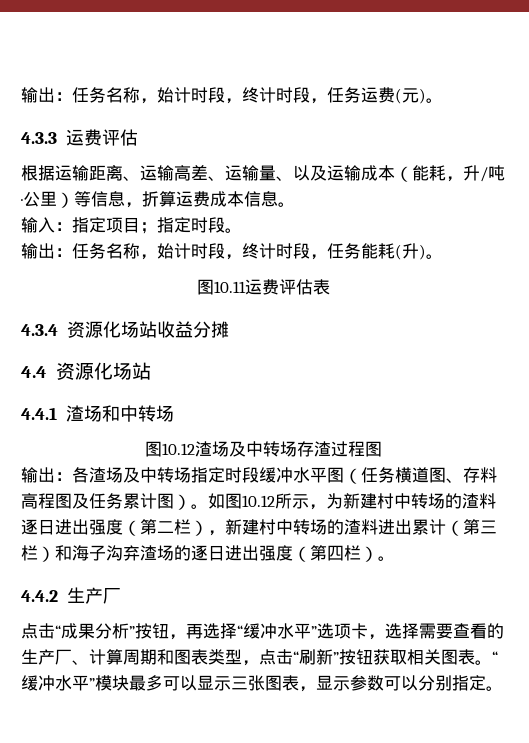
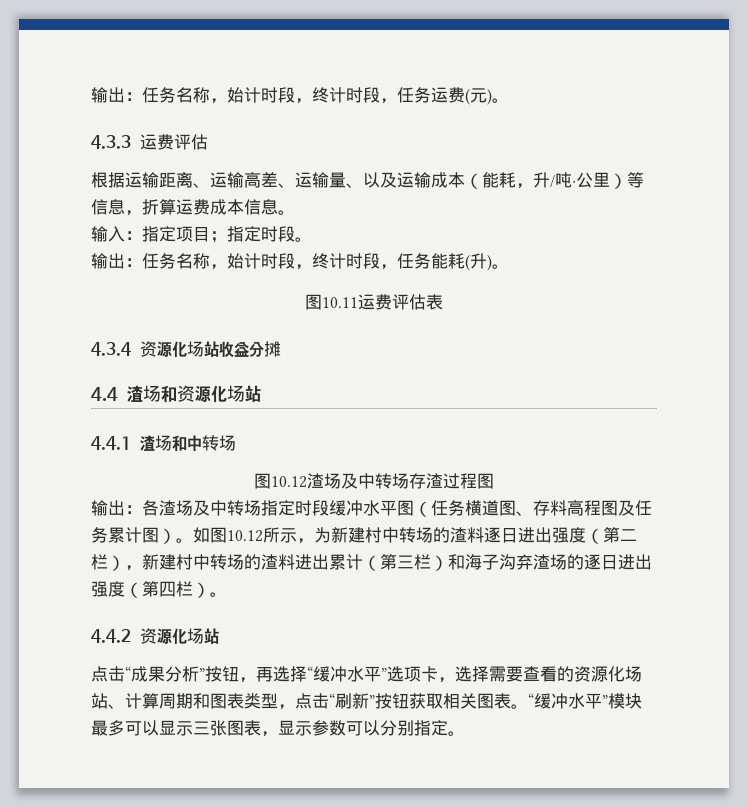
(47, 372) none -> [126,385,177,403] 渣场和
[66,587,121,604] 生产厂 -> [139,628,219,645] 资源化场站
[21,649,72,665] 生产厂 -> [574,666,642,682] [91,693,108,709] 资源化场站

